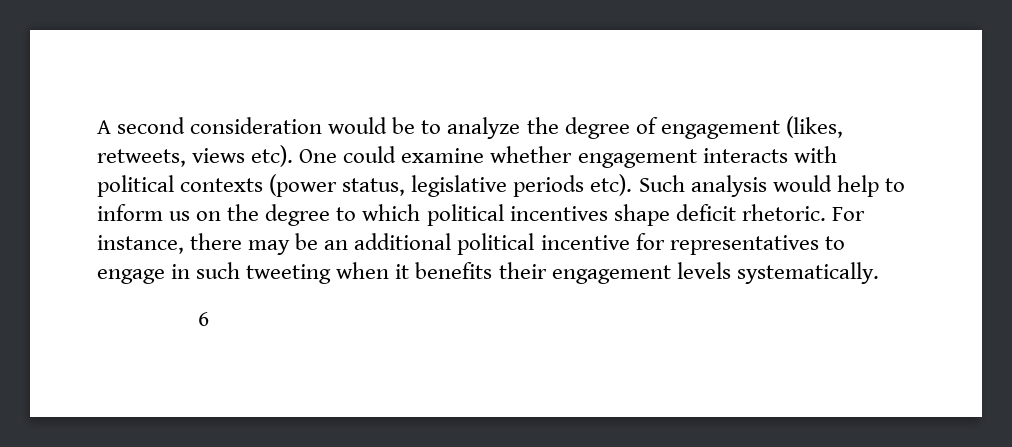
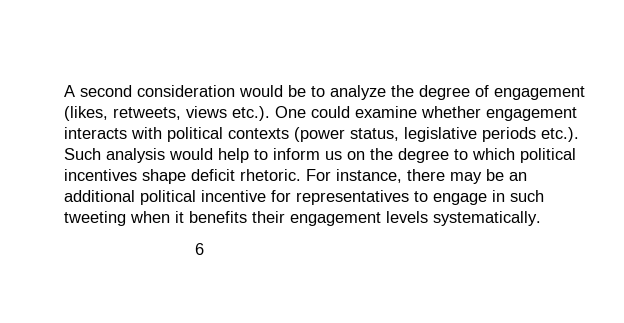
[251,145,294,167] etc). -> [232,106,270,121] etc.).
[590,174,633,196] etc). -> [541,127,579,142] etc.).

